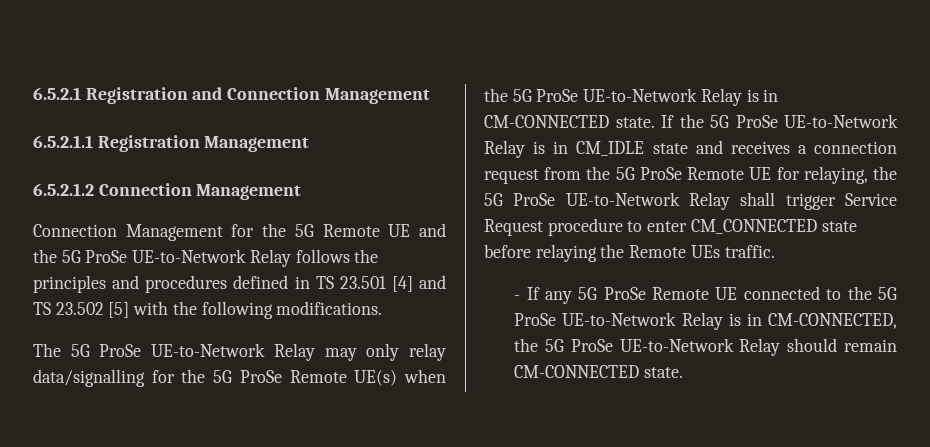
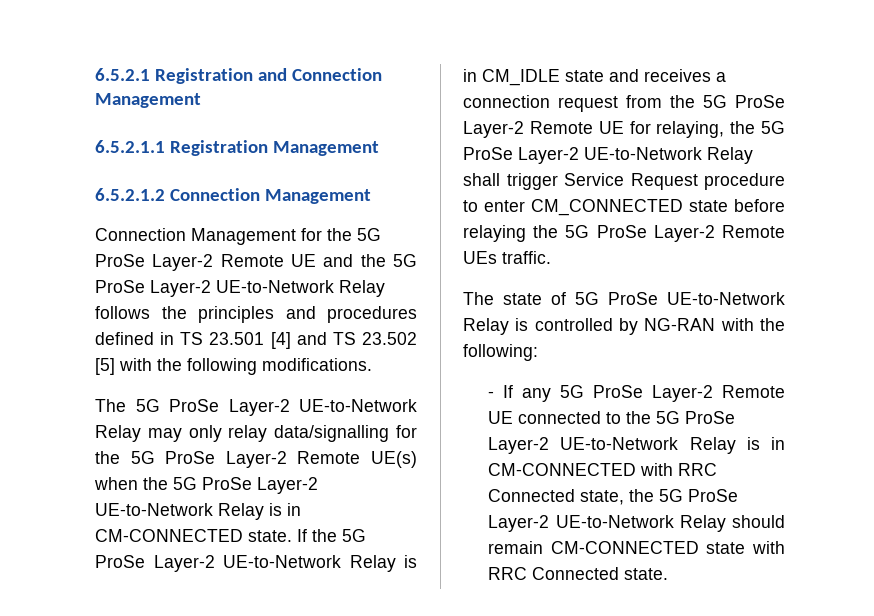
(314, 230) none -> [95,254,214,271] ProSe Layer-2
(128, 256) none -> [150,280,211,297] Layer-2
(142, 350) none -> [228,399,290,416] Layer-2
(282, 376) none -> [225,451,287,468] Layer-2
(579, 95) none -> [257,477,318,494] Layer-2
(778, 121) none -> [153,555,215,572] Layer-2
(682, 173) none -> [463,121,524,138] Layer-2
(556, 199) none -> [518,147,579,164] Layer-2
(625, 251) none -> [565,225,715,242] 5G ProSe Layer-2
(775, 251) none -> [463,292,785,305] [463,318,785,335] [463,344,538,361] // The state of 5G ProSe UE-to-Network Relay is controlled by NG-RAN with the following:
(646, 293) none -> [652,385,714,402] Layer-2
[562,312,897,330] [514,338,613,352] UE-to-Network Relay is in CM-CONNECTED, the 5G ProSe -> [488,437,785,454] [488,463,718,476] [488,489,739,505] [488,515,550,532] Layer-2 UE-to-Network Relay is in CM-CONNECTED with RRC Connected state, the 5G ProSe Layer-2
(640, 371) none -> [706,541,785,554] [488,567,620,580] state with RRC Connected

